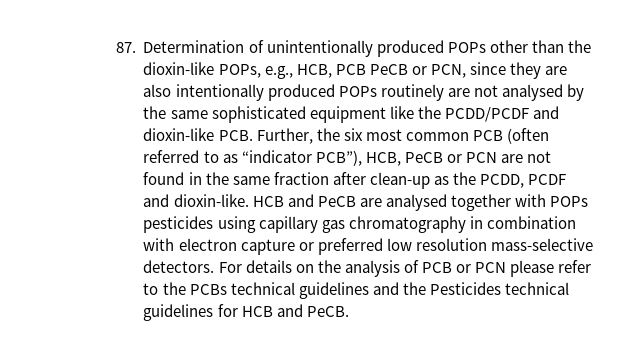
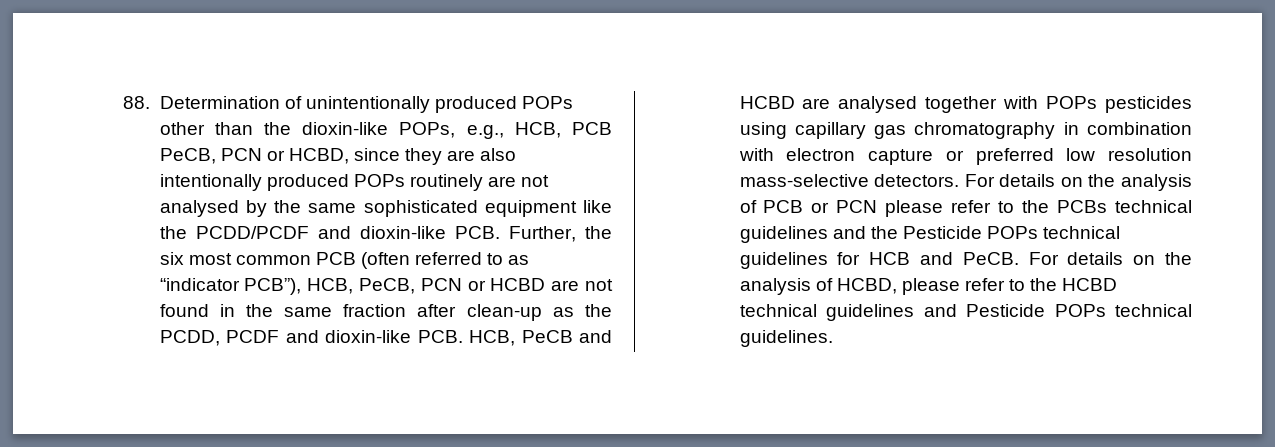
[115,42,136,53] 87. -> [123,96,151,109] 88.
[369,64,466,78] PeCB or PCN, -> [159,148,349,164] PeCB, PCN or HCBD,
[404,152,497,163] PeCB or PCN -> [358,278,546,294] PeCB, PCN or HCBD
[173,194,356,207] dioxin-like. HCB and PeCB -> [325,330,612,346] [739,96,795,109] dioxin-like PCB. HCB, PeCB and HCBD
[429,282,501,295] Pesticides -> [902,226,1039,239] Pesticide POPs
(349, 311) none -> [1028,252,1192,265] [739,278,1118,295] [739,304,1192,321] [739,330,833,347] For details on the analysis of HCBD, please refer to the HCBD technical guidelines and Pesticide POPs technical guidelines.

